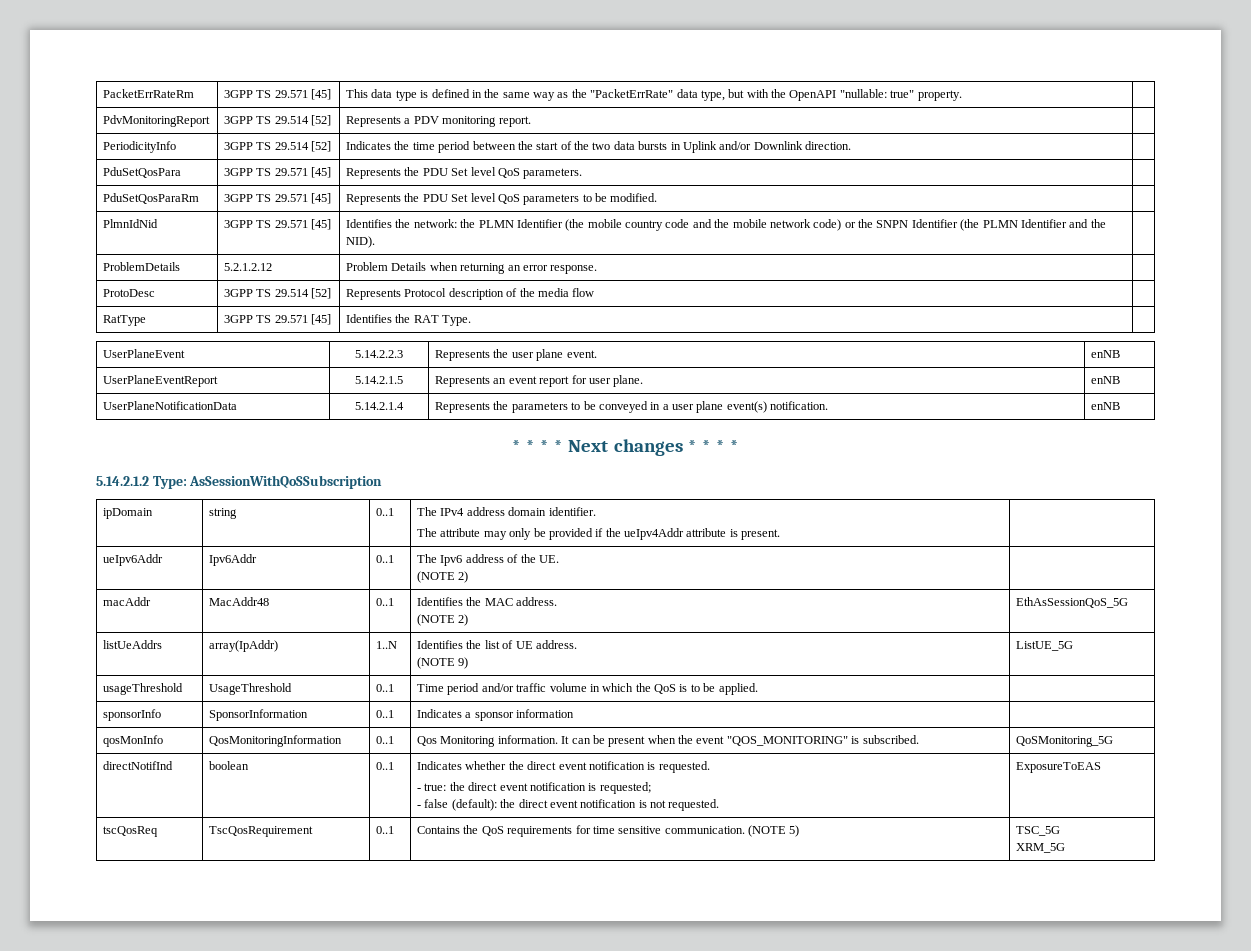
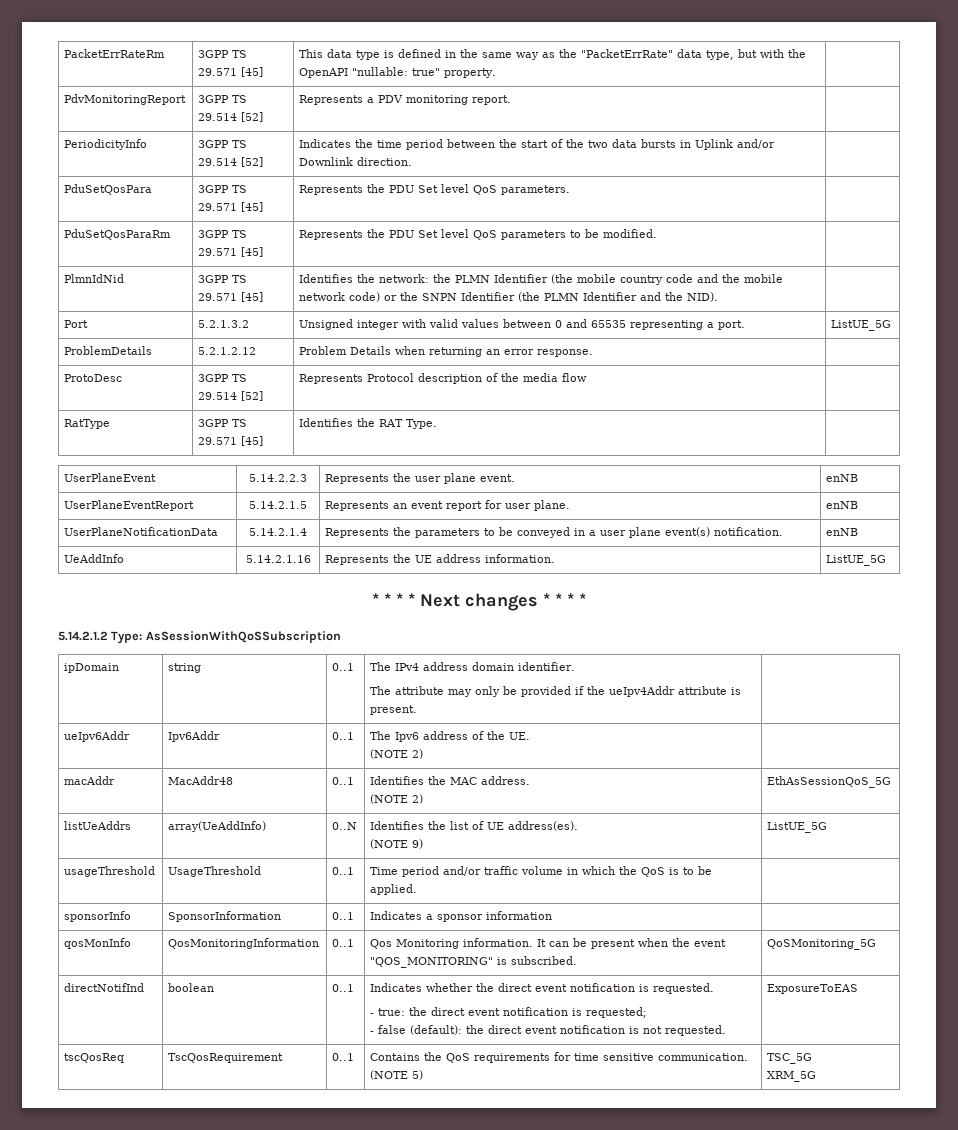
(376, 242) none -> [64,320,89,328] [198,320,250,328] [299,319,746,330] [831,320,892,331] // Port | 5.2.1.3.2 | Unsigned integer with valid values between 0 and 65535 representing a port. | ListUE_5G
(1121, 406) none -> [64,554,125,563] [245,555,311,563] [325,554,556,565] [826,555,887,566] // UeAddInfo | 5.14.2.1.16 | Represents the UE address information. | ListUE_5G
[209,640,279,652] [376,641,398,649] array(IpAddr) | 1..N -> [168,821,267,832] [332,822,358,830] array(UeAddInfo) | 0..N
[535,640,577,649] address. -> [508,821,579,831] address(es).

